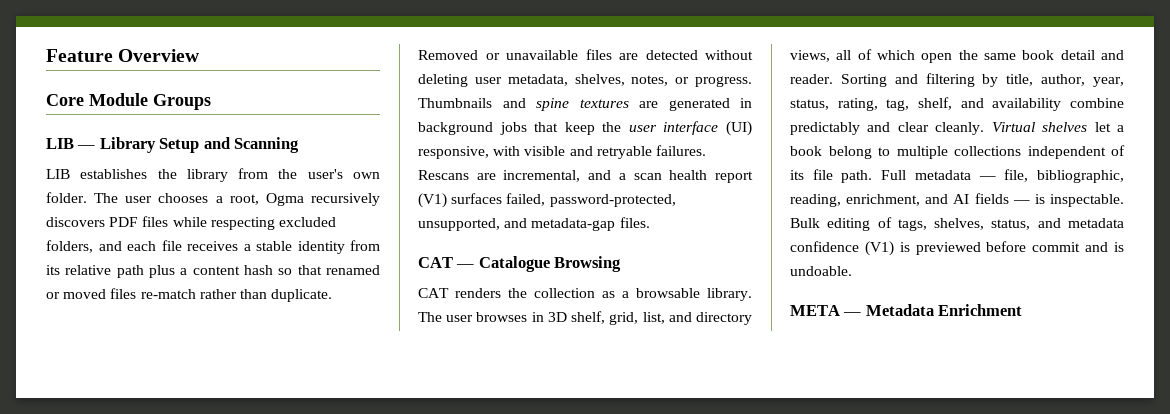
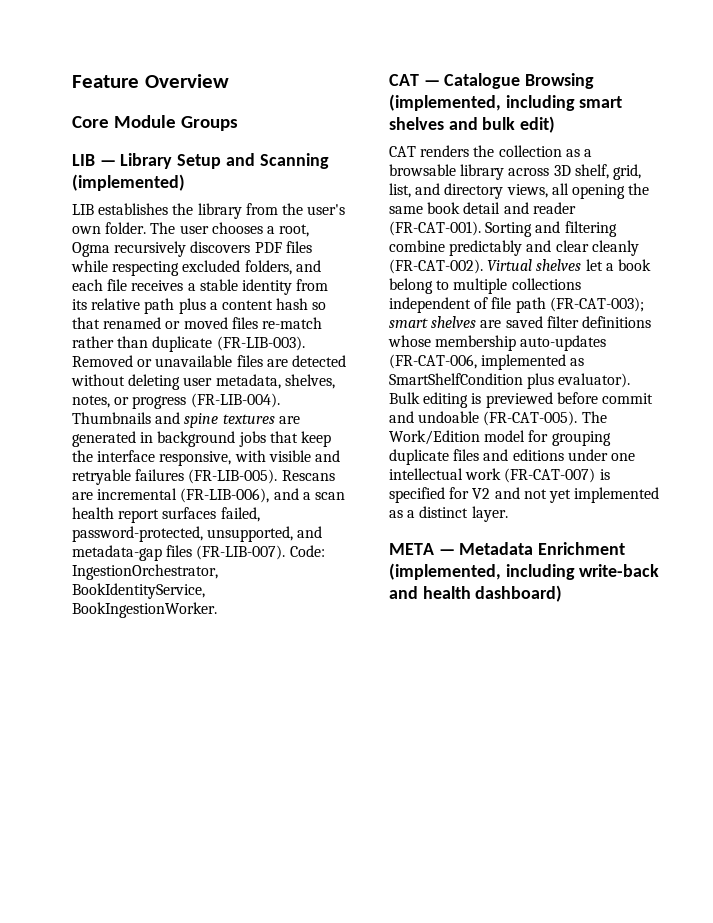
(300, 145) none -> [72,174,185,191] (implemented)
[271,289,333,302] duplicate. -> [152,336,305,352] duplicate (FR-LIB-003).
[695,76,752,87] progress. -> [132,393,280,409] progress (FR-LIB-004).
[628,121,752,136] user interface (UI) -> [97,450,156,462] interface
[655,145,706,156] [418,170,581,182] failures. Rescans are incremental, -> [135,469,335,484] [72,488,270,503] failures (FR-LIB-005). Rescans are incremental (FR-LIB-006),
[418,193,447,208] (V1) -> (160, 516) none
[619,217,650,228] [418,256,622,272] files. // CAT — Catalogue Browsing -> [166,545,325,560] [72,564,218,580] [72,583,205,599] [72,602,217,618] [389,73,595,89] [389,94,623,111] [389,116,556,133] files (FR-LIB-007). Code: IngestionOrchestrator, BookIdentityService, BookIngestionWorker. // CAT — Catalogue Browsing (implemented, including smart shelves and bulk edit)
[707,288,752,301] [418,312,544,322] library. The user browses in -> [460,164,550,180] library across
[857,49,953,63] of which open -> [571,184,625,199] opening
[790,74,833,84] reader. -> [532,202,576,214] [389,221,481,236] reader (FR-CAT-001).
[982,74,1124,87] [790,97,1062,111] by title, author, year, status, rating, tag, shelf, and availability -> (617, 229) none
[935,122,985,135] cleanly. -> [591,240,639,256] [389,259,483,274] cleanly (FR-CAT-002).
[790,169,1124,183] [790,193,1124,207] [790,217,1124,231] [790,241,894,256] its file path. Full metadata — file, bibliographic, reading, enrichment, and AI fields — is inspectable. Bulk editing of tags, shelves, status, and metadata confidence (V1) -> [491,297,644,313] [389,316,651,328] [388,335,607,351] [389,354,585,370] [389,373,631,389] [389,392,469,408] file path (FR-CAT-003); smart shelves are saved filter definitions whose membership auto-updates (FR-CAT-006, implemented as SmartShelfCondition plus evaluator). Bulk editing
[1114,242,1124,252] [790,266,852,276] [790,304,1023,316] is undoable. // META — Metadata Enrichment -> [418,411,607,426] [389,430,611,446] [389,449,635,465] [389,468,610,483] [389,487,660,503] [389,506,508,522] [389,542,626,555] [389,563,660,580] [389,585,563,602] undoable (FR-CAT-005). The Work/Edition model for grouping duplicate files and editions under one intellectual work (FR-CAT-007) is specified for V2 and not yet implemented as a distinct layer. // META — Metadata Enrichment (implemented, including write-back and health dashboard)

